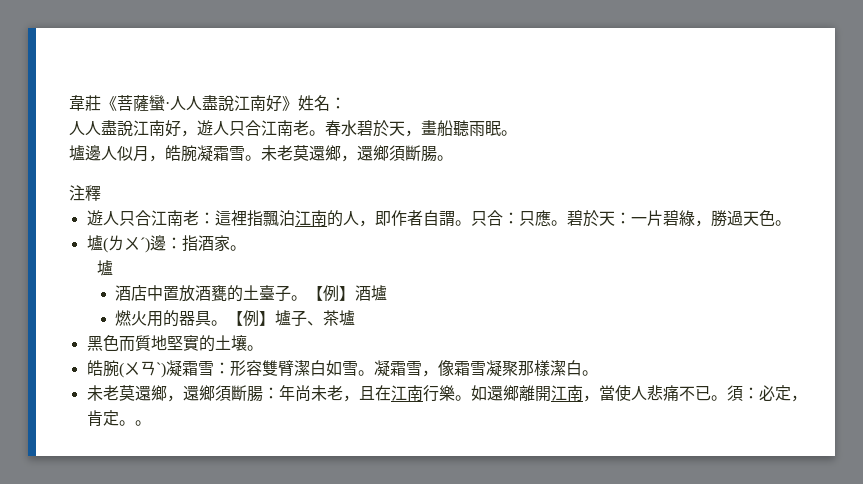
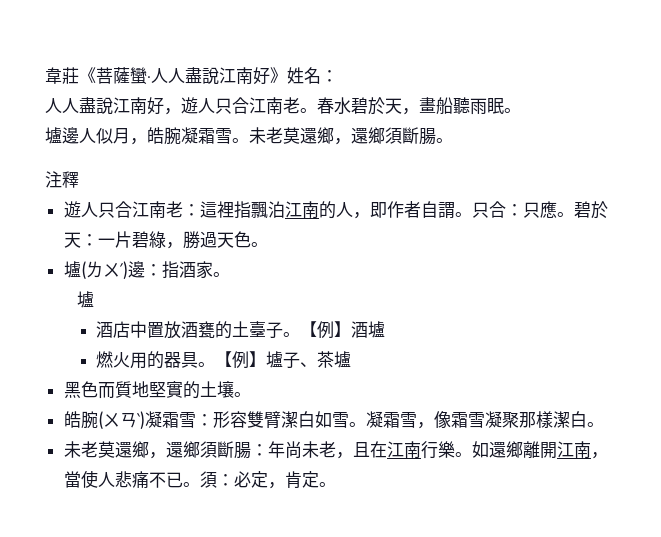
[134,420,151,426] 。 -> (336, 484) none

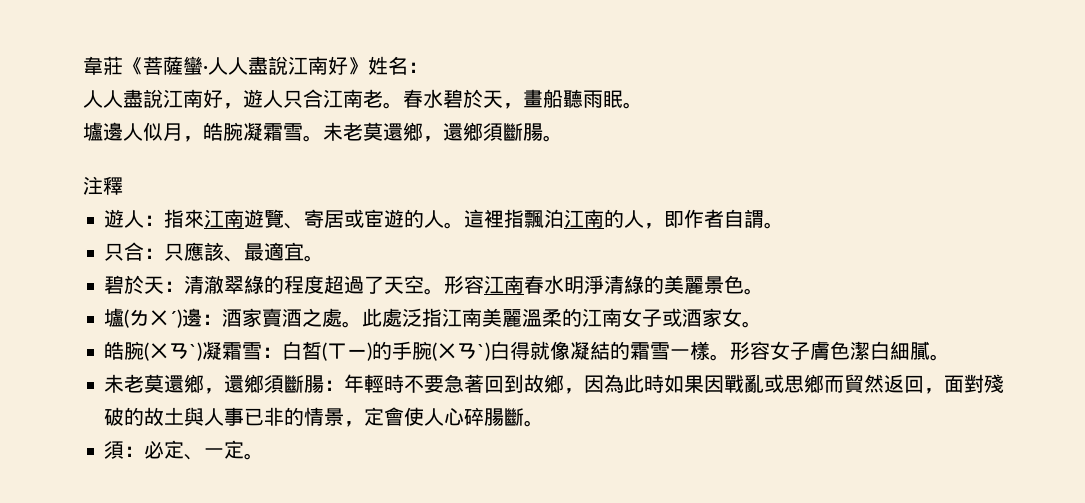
[97,201,200,218] 只合江南老： -> [144,209,465,229] ：指來江南遊覽、寄居或宦遊的人。
(472, 214) none -> (785, 225) //
[556,212,574,217] 。 -> [204,242,325,262] 該、最適宜。 //
[97,231,268,249] [63,261,230,280] [77,291,95,308] [95,321,385,339] [95,351,351,369] [63,381,234,399] 一片碧綠，勝過天色。 // 壚(ㄌㄨˊ)邊：指酒家。 // 壚 // 酒店中置放酒甕的土臺子。【例】酒壚 // 燃火用的器具。【例】壚子、茶壚 // 黑色而質地堅實的土壤 -> [184,275,765,295] [104,308,743,328] 清澈翠綠的程度超過了天空。形容江南春水明淨清綠的美麗景色。 // 壚(ㄌㄨˊ)邊：酒家賣酒之處。此處泛指江南美麗溫柔的江南女子或酒家女
[212,411,587,429] 形容雙臂潔白如雪。凝霜雪，像霜雪凝聚那樣潔白 -> [282,341,931,361] 白皙(ㄒㄧ)的手腕(ㄨㄢˋ)白得就像凝結的霜雪一樣。形容女子膚色潔白細膩
[284,441,608,459] [63,470,200,488] 尚未老，且在江南行樂。如還鄉離開江南，當使人悲痛不已。 -> [364,374,1005,394] [104,407,545,427] 輕時不要急著回到故鄉，因為此時如果因戰亂或思鄉而貿然返回，面對殘破的故土與人事已非的情景，定會使人心碎腸斷。 //
[267,471,302,489] ，肯 -> [184,448,225,460] 、一

